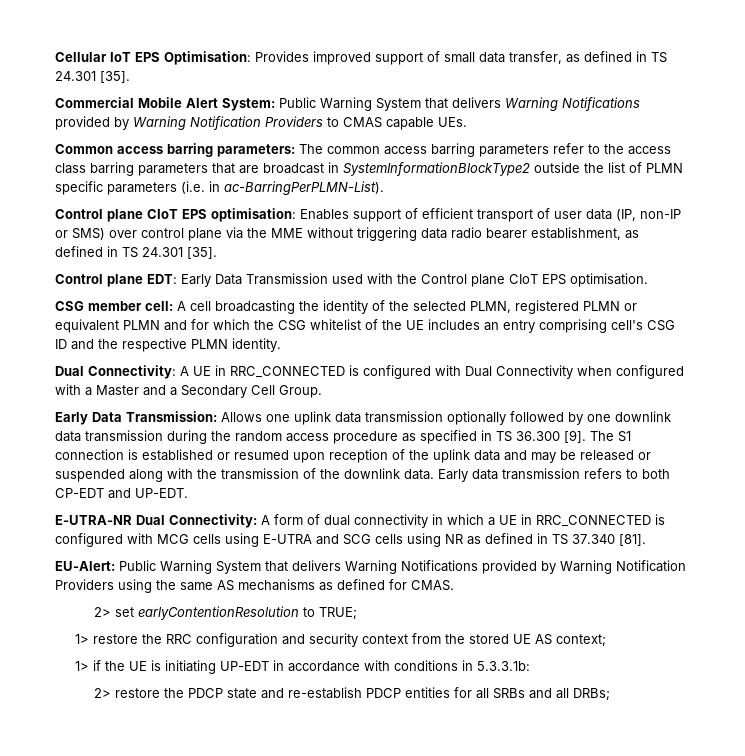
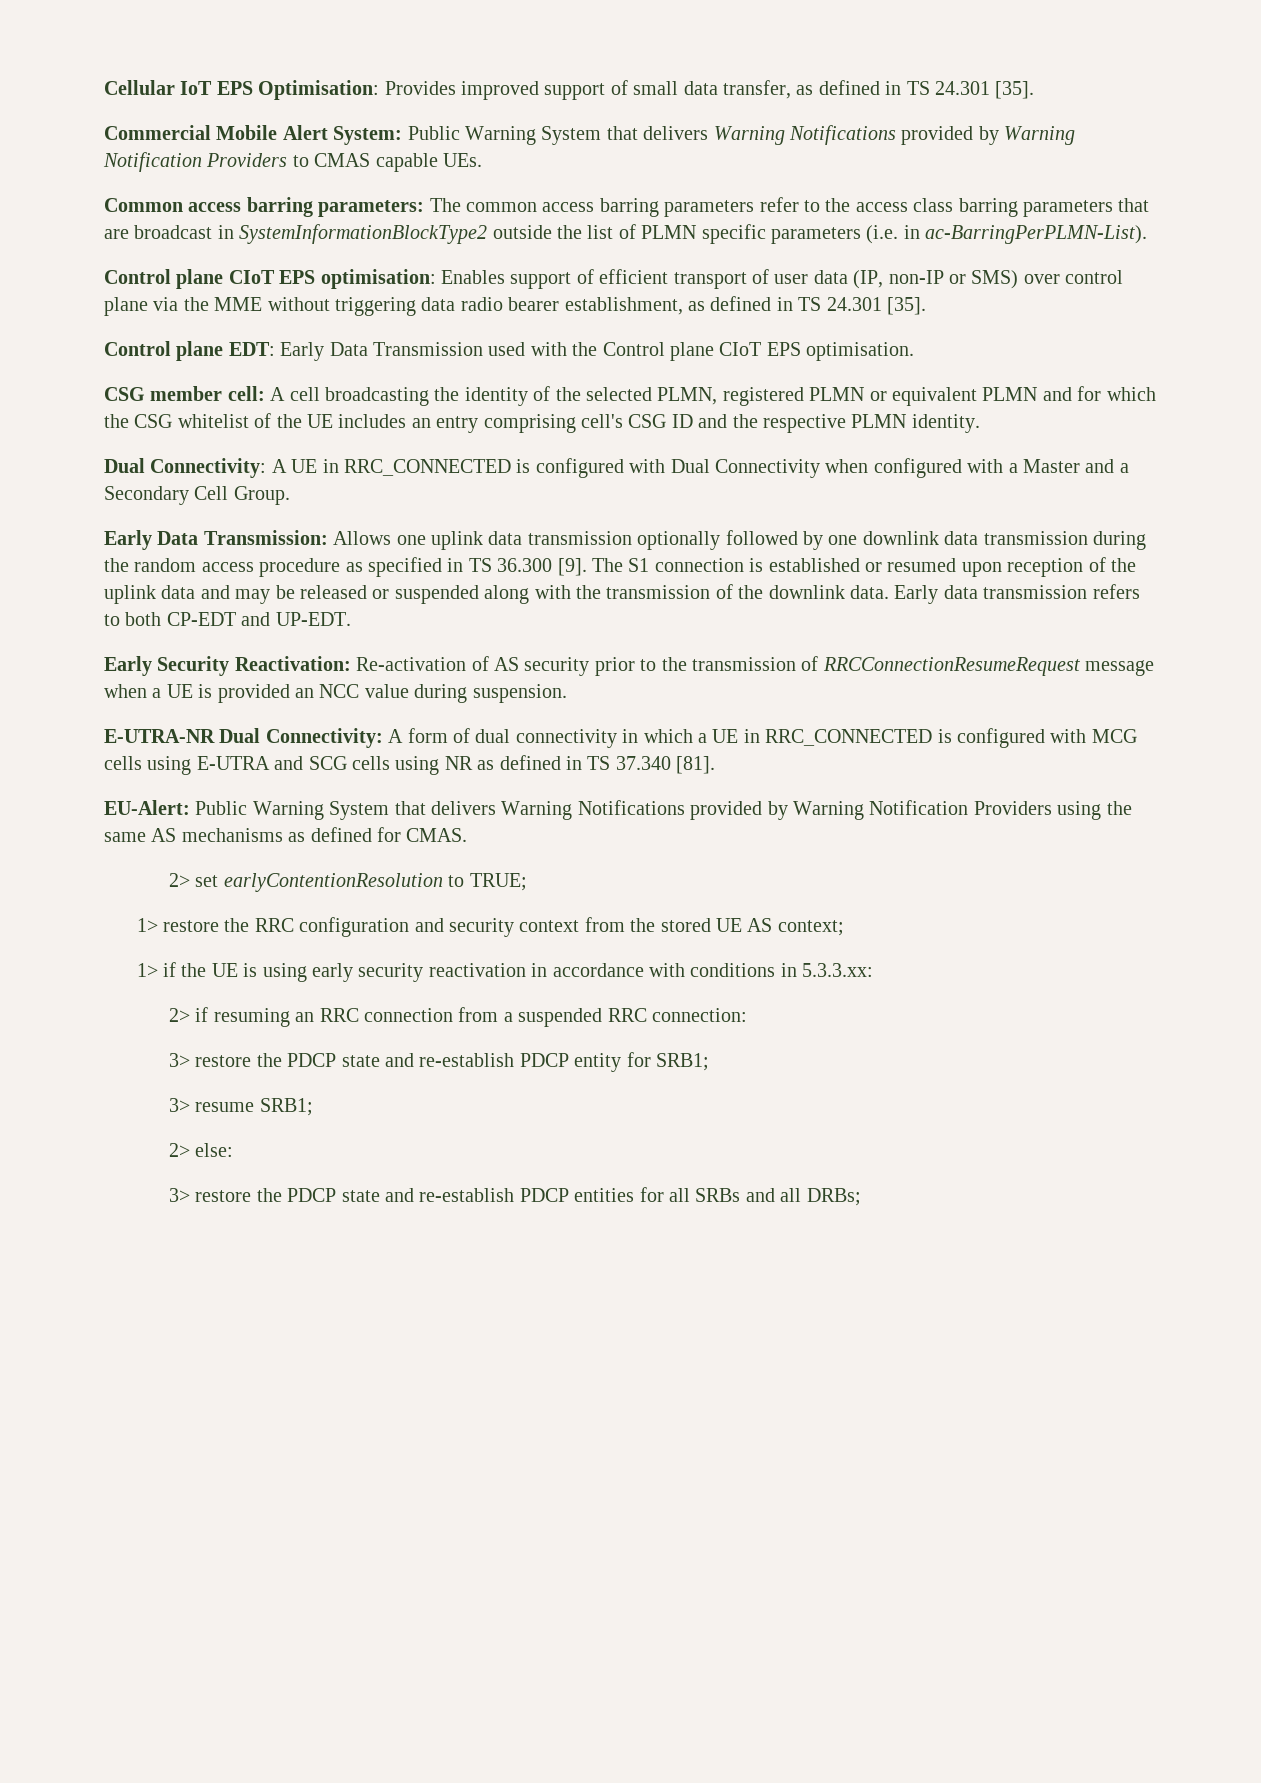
(188, 493) none -> [104,656,1155,676] [104,684,567,703] // Early Security Reactivation: Re-activation of AS security prior to the transmission of RRCConnectionResumeRequest message when a UE is provided an NCC value during suspension.
[164,660,269,674] initiating UP-EDT -> [262,963,526,982] using early security reactivation
[476,661,530,671] [94,688,112,698] 5.3.3.1b: // 2> -> [802,963,874,977] [169,1007,748,1027] [169,1052,710,1072] [169,1098,313,1116] [169,1143,234,1157] [169,1188,191,1202] 5.3.3.xx: // 2> if resuming an RRC connection from a suspended RRC connection: // 3> restore the PDCP state and re-establish PDCP entity for SRB1; // 3> resume SRB1; // 2> else: // 3>

